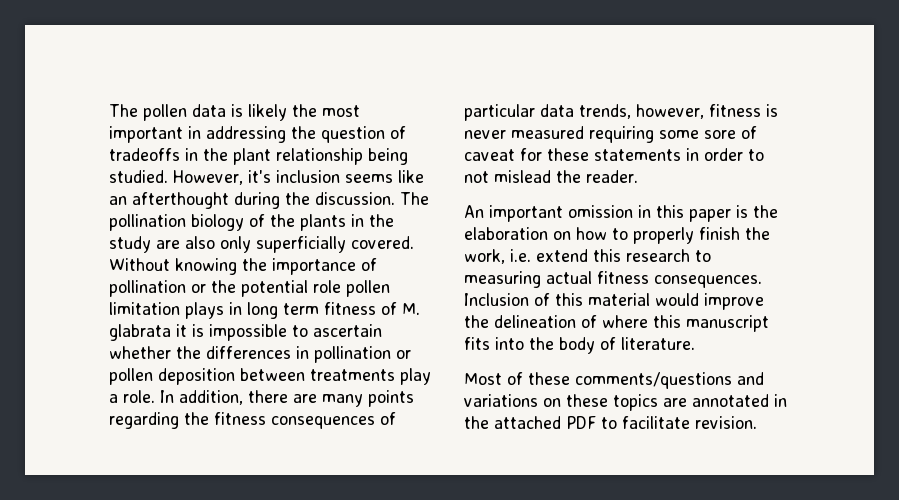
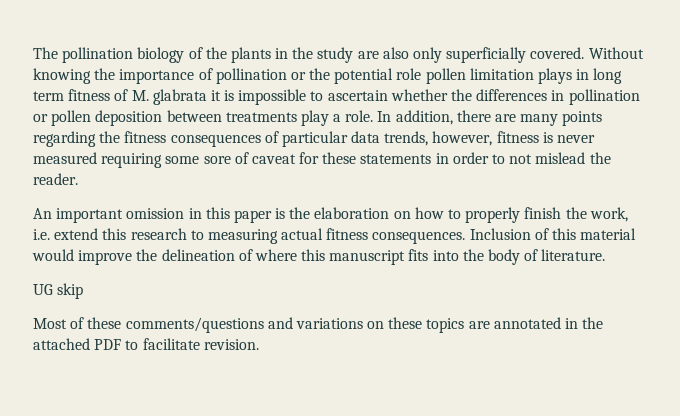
[109,104,360,121] [109,126,406,143] [109,148,408,165] [109,170,424,185] [109,192,429,209] The pollen data is likely the most important in addressing the question of tradeoffs in the plant relationship being studied. However, it's inclusion seems like an afterthought during the discussion. The -> [33,47,58,59] The
(695, 343) none -> [33,283,84,299] // UG skip

